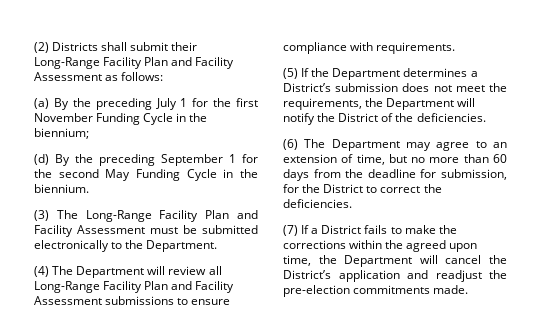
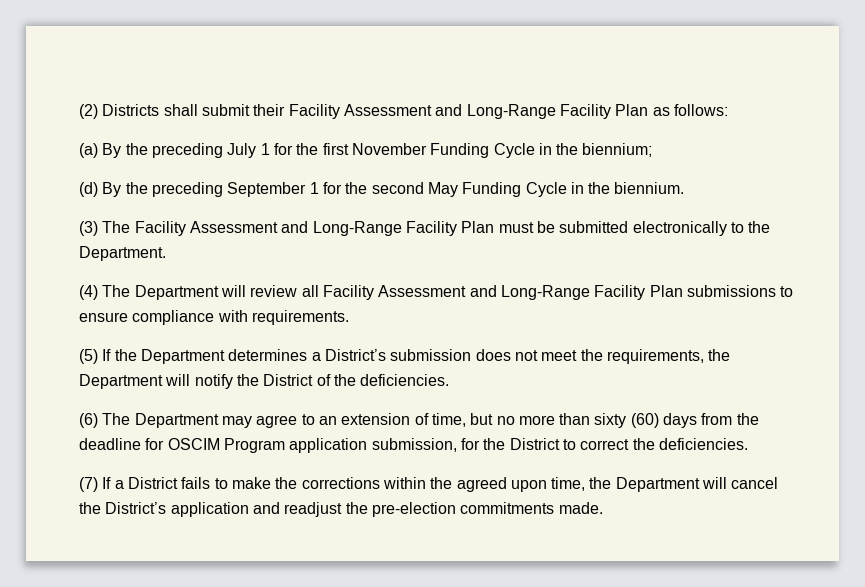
[34,57,235,69] [34,72,102,81] Long-Range Facility Plan and Facility Assessment -> [288,104,649,119] Facility Assessment and Long-Range Facility Plan
[85,210,258,222] [34,225,145,237] Long-Range Facility Plan and Facility Assessment -> [134,221,495,236] Facility Assessment and Long-Range Facility Plan
[34,281,235,293] [34,296,102,305] Long-Range Facility Plan and Facility Assessment -> [322,285,683,300] Facility Assessment and Long-Range Facility Plan
[492,154,507,163] 60 -> [594,413,659,428] sixty (60)
(437, 173) none -> [167,438,368,453] OSCIM Program application

